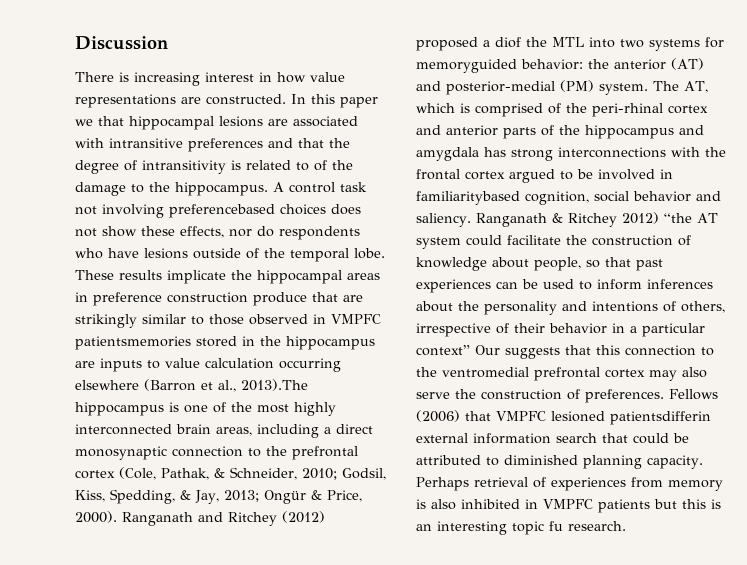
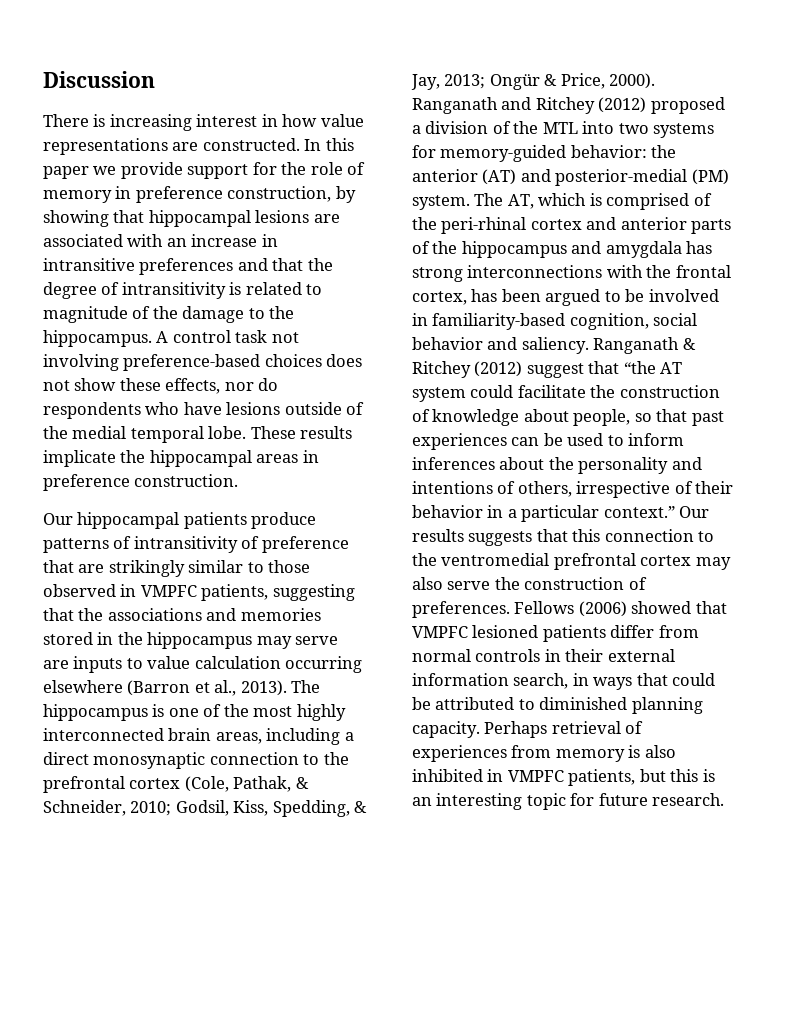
(93, 122) none -> [120,162,366,179] [43,186,356,203] [43,210,109,227] provide support for the role of memory in preference construction, by showing
(104, 143) none -> [166,234,278,247] an increase in
(309, 166) none -> [43,306,128,323] magnitude
[169,204,275,218] preferencebased -> [123,354,261,371] preference-based
(285, 253) none -> [72,426,127,439] medial
[167,292,307,306] construction produce -> [134,474,239,487] [43,512,317,529] [43,536,349,553] construction. // Our hippocampal patients produce patterns of intransitivity of preference
[75,336,191,350] patientsmemories -> [201,584,355,601] [43,608,321,621] patients, suggesting that the associations and memories
(375, 343) none -> [256,636,339,649] may serve
[241,379,308,391] 2013).The -> [240,680,321,696] 2013). The
[495,37,521,48] diof -> [425,121,511,134] division of
[416,59,517,73] memoryguided -> [440,145,567,162] memory-guided
[465,171,505,180] cortex -> [412,289,541,305] cortex, has been
[416,191,520,205] familiaritybased -> [432,313,566,330] familiarity-based
[621,212,659,224] 2012) -> [474,361,620,378] (2012) suggest that
[416,345,500,356] context” Our -> [603,506,710,518] [412,529,464,542] context.” Our results
(460, 416) none -> [631,601,692,614] showed
[610,411,711,425] [416,433,597,444] patientsdifferin external information search -> [542,625,699,642] [412,649,675,662] [412,673,633,690] patients differ from normal controls in their external information search, in ways
[598,499,650,513] patients -> [568,769,636,786] patients,
[549,521,563,531] fu -> [570,793,648,806] for future

